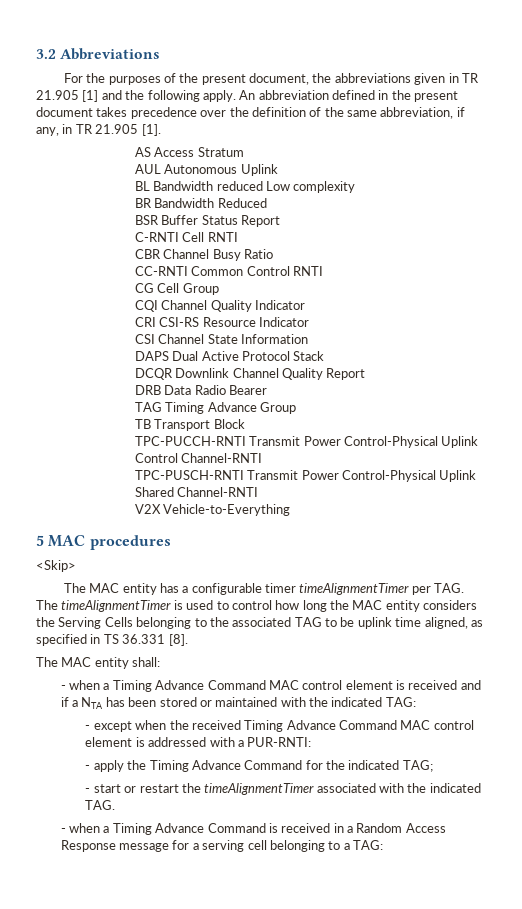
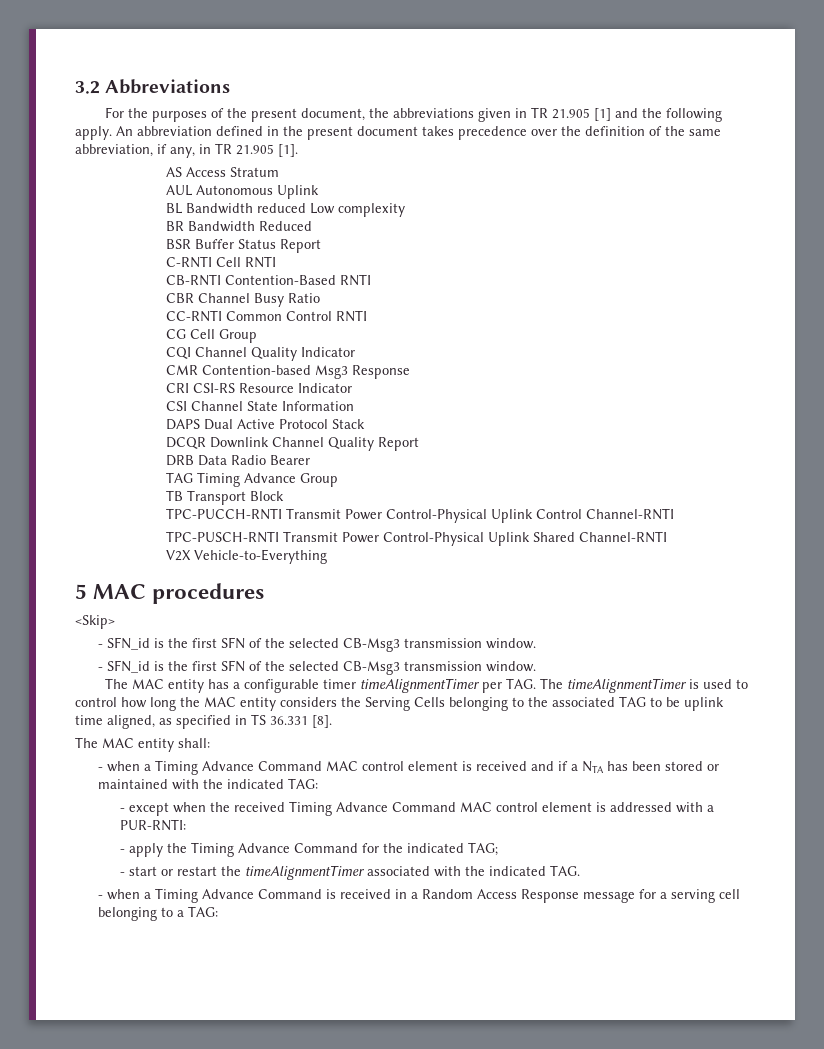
(238, 237) none -> [165,274,371,286] // CB-RNTI Contention-Based RNTI
(305, 305) none -> [165,365,410,379] // CMR Contention-based Msg3 Response
(76, 566) none -> [97,637,536,652] [97,660,536,675] // - SFN_id is the first SFN of the selected CB-Msg3 transmission window. // - SFN_id is the first SFN of the selected CB-Msg3 transmission window.

